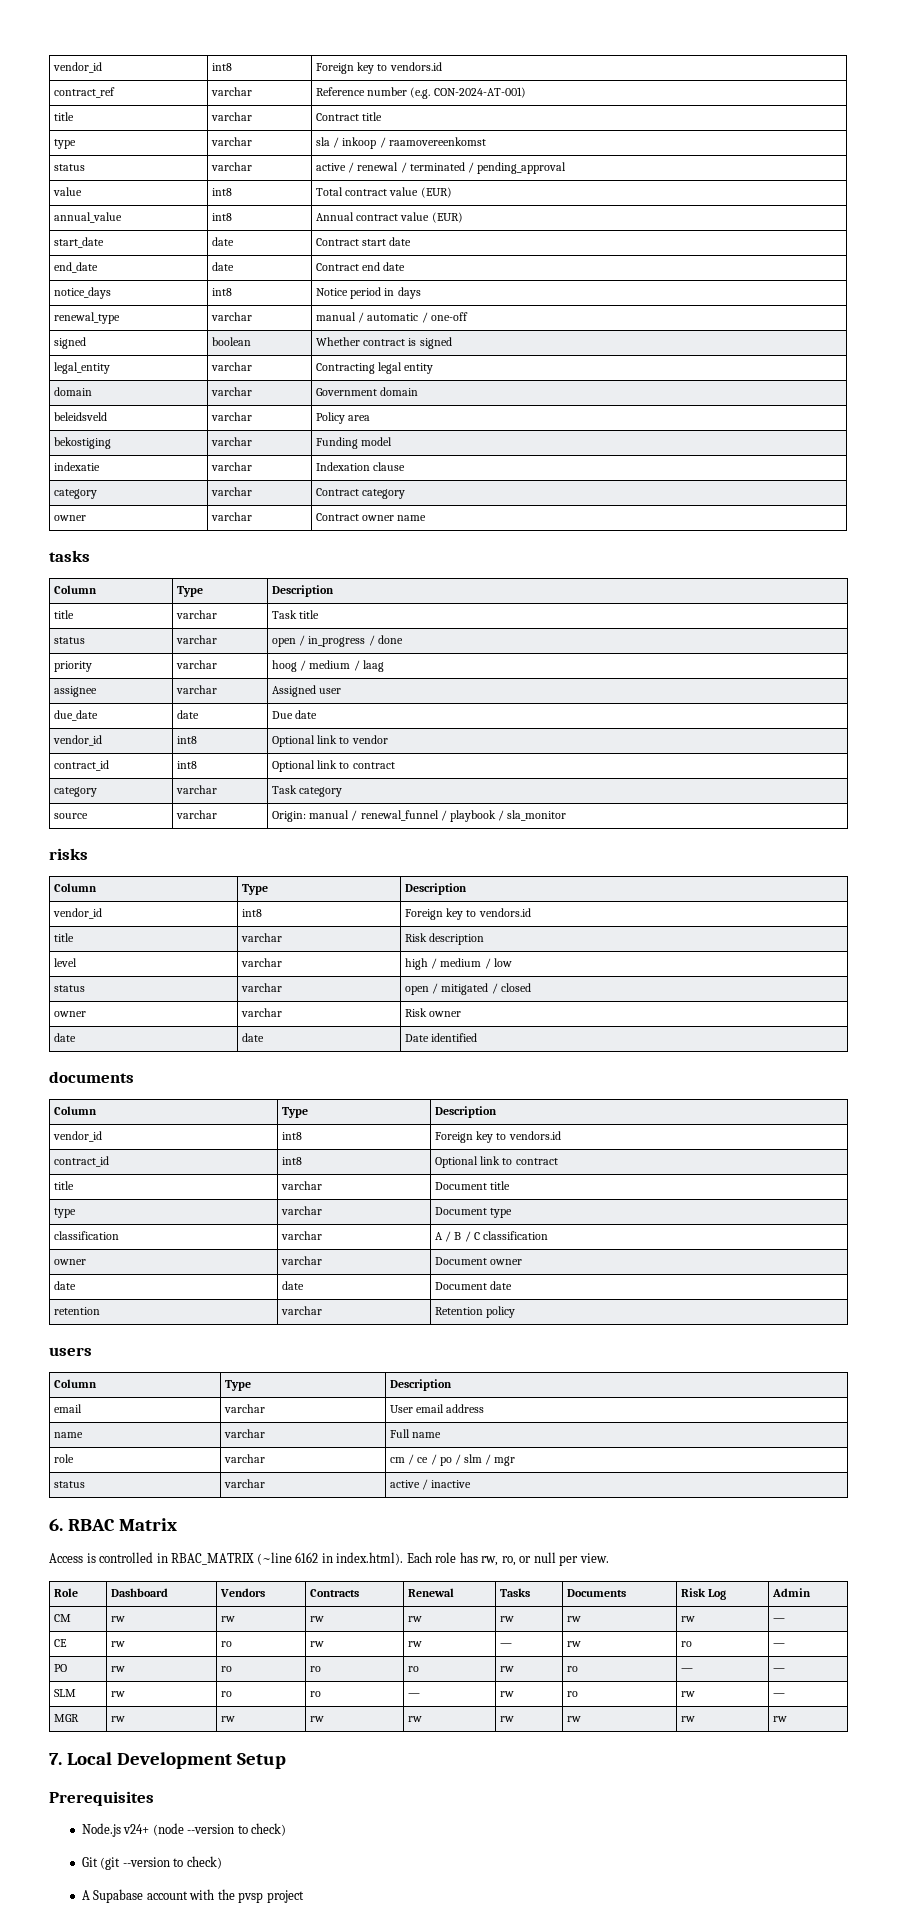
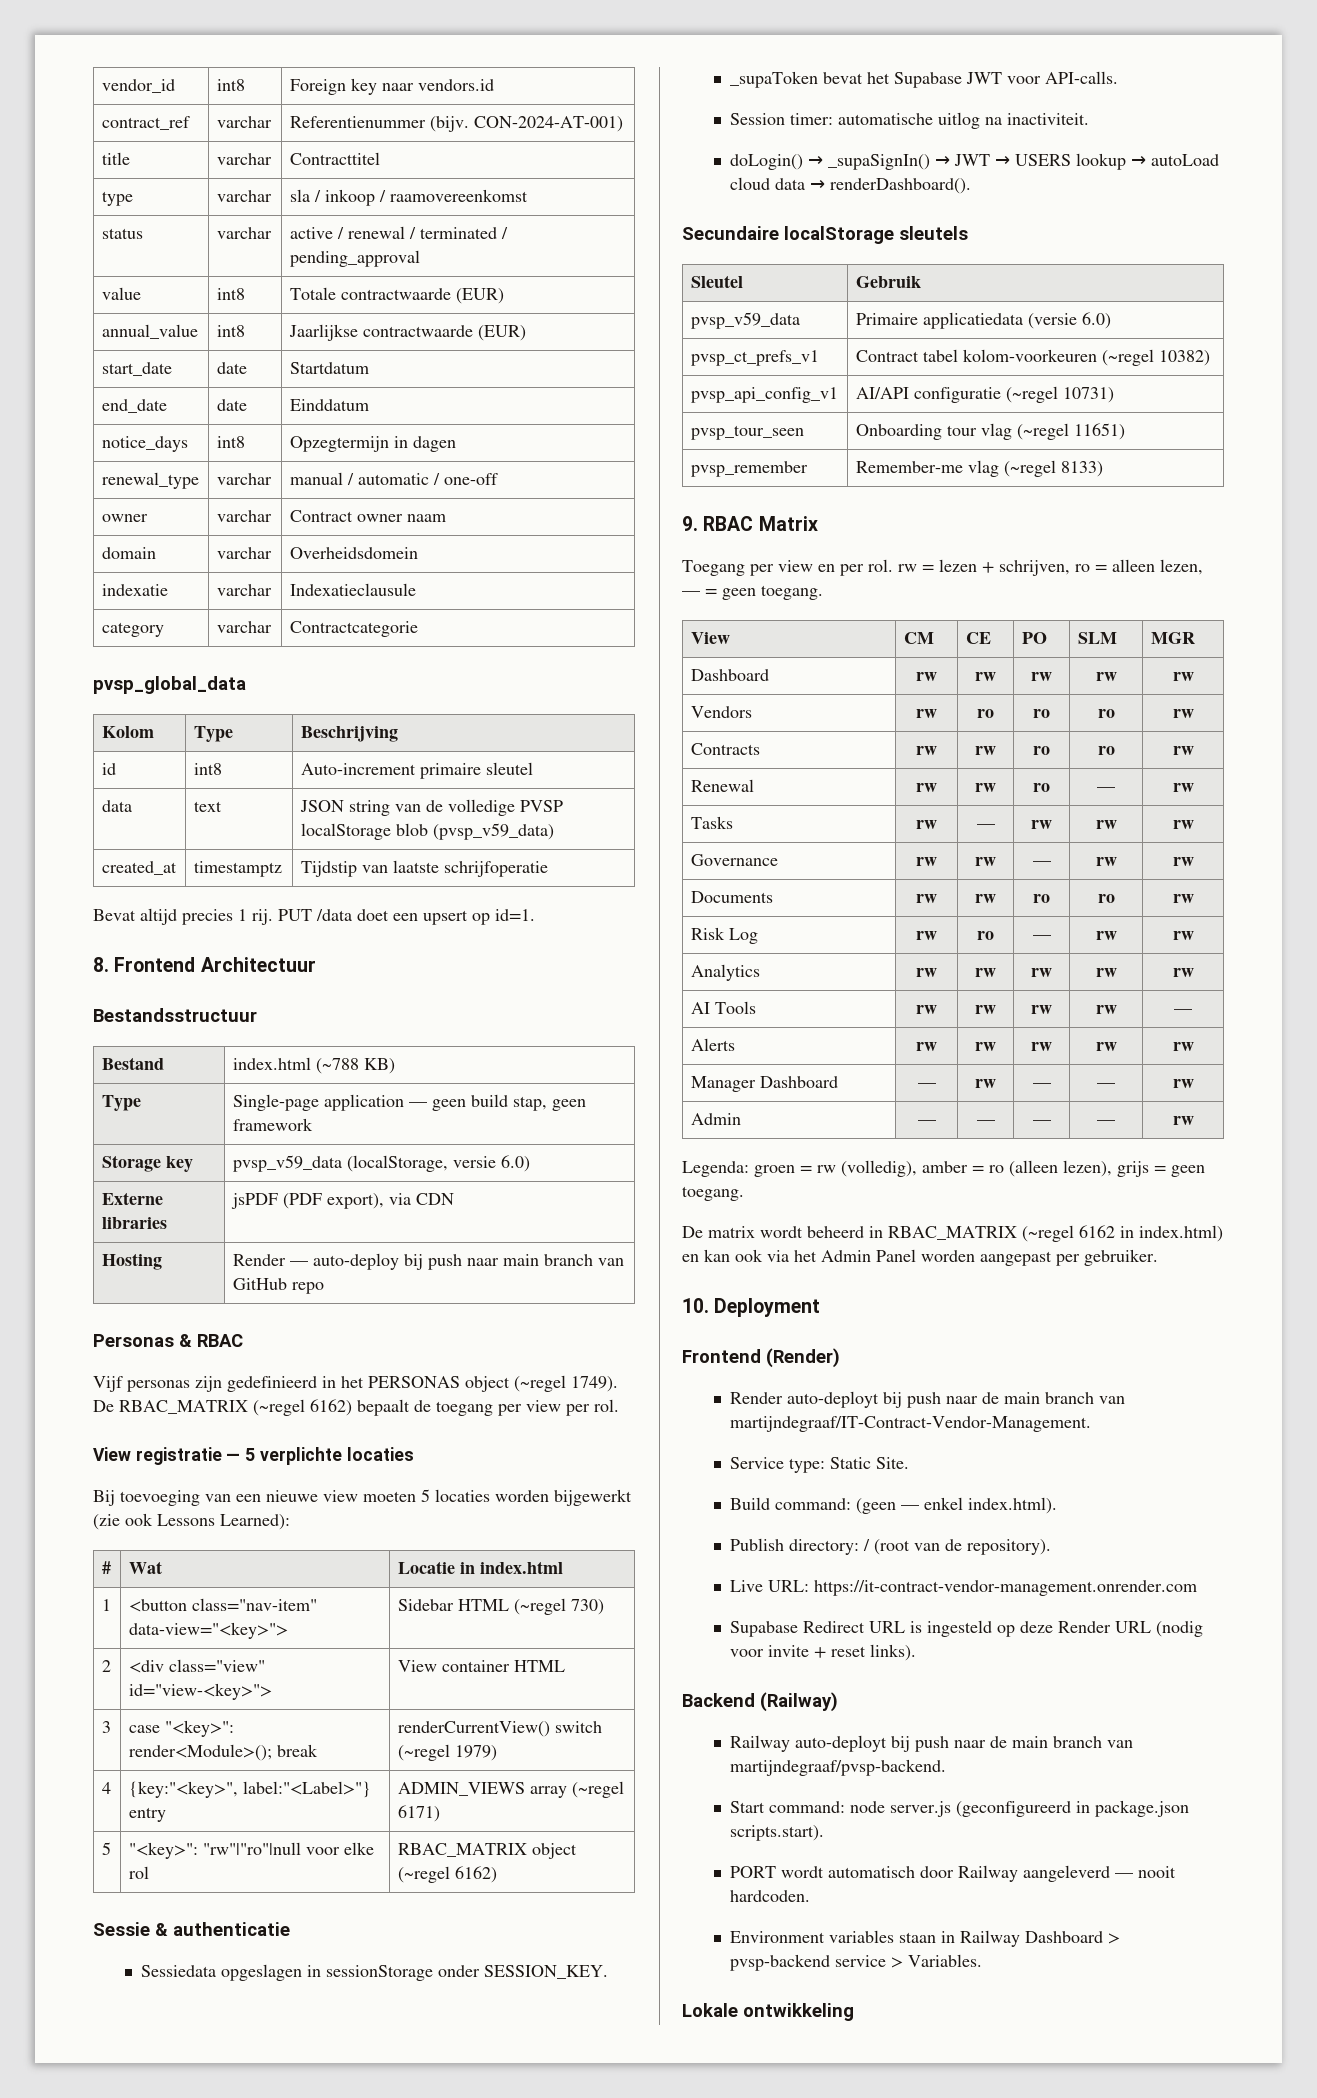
[53,62,103,73] [212,63,233,71] [316,62,388,74] vendor_id | int8 | Foreign key to -> [101,79,175,93] [216,79,245,91] [289,78,414,95] vendor_id | int8 | Foreign key naar
[316,87,431,99] Reference number (e.g. -> [289,116,469,132] Referentienummer (bijv.
[316,112,383,121] Contract title -> [289,152,380,165] Contracttitel
[316,187,419,196] Total contract value -> [289,287,451,300] Totale contractwaarde
[316,212,430,221] Annual contract value -> [288,324,473,341] Jaarlijkse contractwaarde
[316,237,412,246] Contract start date -> [289,362,369,374] Startdatum
[316,262,406,271] Contract end date -> [289,399,369,411] Einddatum
[316,287,421,299] Notice period in days -> [289,436,456,452] Opzegtermijn in dagen
[54,337,87,349] [212,337,252,346] [316,337,452,349] [54,362,111,374] [211,362,253,371] [316,362,434,374] [54,387,93,396] [211,387,253,396] [316,387,419,396] [54,412,108,421] [211,412,253,421] [316,412,371,424] [54,437,112,449] [211,437,253,446] [316,437,393,449] [54,462,101,471] [211,462,253,471] [316,462,406,471] [54,489,98,499] [211,487,253,496] [316,488,406,499] [54,515,87,521] [211,512,253,521] [316,513,427,521] [49,550,90,562] [54,585,98,594] [177,586,204,597] [272,585,335,597] [54,610,75,619] [176,610,218,619] [272,610,320,619] [54,637,86,644] [176,635,218,644] [272,635,403,647] [54,661,93,672] [176,660,218,669] [272,660,384,672] [54,686,98,697] [176,685,218,694] [272,685,342,697] [54,710,99,721] [177,710,200,719] [272,710,318,719] [53,735,103,746] [177,736,198,744] [272,735,388,747] [54,760,110,771] [177,761,198,769] [272,760,395,772] [54,787,98,797] [176,785,218,794] [272,785,343,797] [54,813,89,819] [176,810,218,819] [272,810,566,822] [49,848,88,860] [54,883,98,892] [242,884,269,895] [405,883,468,895] [53,908,103,919] [242,909,263,917] [405,908,531,920] [54,933,75,942] [241,933,283,942] [405,933,485,945] [54,958,78,967] [241,958,283,967] [405,958,512,970] [54,985,86,992] [241,983,283,992] [405,983,531,995] [54,1011,87,1017] [241,1008,283,1017] [405,1008,462,1017] [54,1033,77,1042] [242,1033,265,1042] [405,1033,478,1042] [49,1071,134,1083] [54,1106,98,1115] [282,1107,309,1118] [435,1106,498,1118] [53,1131,103,1142] [282,1132,303,1140] [435,1131,561,1143] [54,1156,110,1167] [282,1157,303,1165] [435,1156,558,1168] [54,1181,75,1190] [281,1181,323,1190] [435,1181,511,1190] [54,1208,77,1218] [281,1206,323,1215] [435,1207,513,1218] [54,1231,120,1240] [281,1231,323,1240] [435,1231,548,1242] [54,1259,87,1265] [281,1256,323,1265] [435,1257,523,1265] [54,1281,77,1290] [282,1281,305,1290] [435,1281,513,1290] [54,1307,101,1315] [281,1306,323,1315] [435,1306,516,1318] [49,1347,92,1356] [54,1379,98,1388] [225,1380,252,1391] [390,1379,453,1391] [54,1404,83,1413] [224,1404,266,1413] [390,1404,485,1413] [54,1432,84,1438] [224,1429,266,1438] [390,1429,442,1438] [54,1454,75,1463] [224,1454,266,1463] [390,1454,516,1466] [54,1481,86,1488] [224,1479,266,1488] [390,1479,472,1490] [49,1518,177,1531] [49,1552,609,1566] [54,1588,79,1597] [111,1588,169,1597] [220,1588,266,1597] [310,1589,360,1597] [408,1588,455,1597] [500,1588,531,1597] [567,1589,627,1597] [681,1588,727,1600] [772,1588,812,1597] [54,1614,72,1622] [111,1616,126,1622] [221,1616,236,1622] [310,1616,325,1622] [408,1616,423,1622] [500,1616,515,1622] [567,1616,582,1622] [681,1616,696,1622] [773,1618,786,1622] [54,1639,68,1647] [111,1641,126,1647] [221,1641,233,1647] [310,1641,325,1647] [408,1641,423,1647] [500,1643,513,1647] [567,1641,582,1647] [681,1641,693,1647] [773,1643,786,1647] [54,1664,68,1672] [111,1666,126,1672] [221,1666,233,1672] [310,1666,322,1672] [408,1666,420,1672] [500,1666,515,1672] [567,1666,579,1672] [681,1668,694,1672] [773,1668,786,1672] [54,1689,77,1697] [111,1691,126,1697] [221,1691,233,1697] [310,1691,322,1697] [408,1693,421,1697] [500,1691,515,1697] [567,1691,579,1697] [681,1691,696,1697] [773,1693,786,1697] [54,1714,80,1722] [111,1716,126,1722] [221,1716,236,1722] [310,1716,325,1722] [408,1716,423,1722] [500,1716,515,1722] [567,1716,582,1722] [681,1716,696,1722] [773,1716,788,1722] [49,1752,286,1769] [49,1791,154,1806] [81,1823,287,1837] [81,1856,222,1870] [81,1889,304,1903] signed | boolean | Whether contract is signed // legal_entity | varchar | Contracting legal entity // domain | varchar | Government domain // beleidsveld | varchar | Policy area // bekostiging | varchar | Funding model // indexatie | varchar | Indexation clause // category | varchar | Contract category // owner | varchar | Contract owner name // tasks // Column | Type | Description // title | varchar | Task title // status | varchar | open / in_progress / done // priority | varchar | hoog / medium / laag // assignee | varchar | Assigned user // due_date | date | Due date // vendor_id | int8 | Optional link to vendor // contract_id | int8 | Optional link to contract // category | varchar | Task category // source | varchar | Origin: manual / renewal_funnel / playbook / sla_monitor // risks // Column | Type | Description // vendor_id | int8 | Foreign key to vendors.id // title | varchar | Risk description // level | varchar | high / medium / low // status | varchar | open / mitigated / closed // owner | varchar | Risk owner // date | date | Date identified // documents // Column | Type | Description // vendor_id | int8 | Foreign key to vendors.id // contract_id | int8 | Optional link to contract // title | varchar | Document title // type | varchar | Document type // classification | varchar | A / B / C classification // owner | varchar | Document owner // date | date | Document date // retention | varchar | Retention policy // users // Column | Type | Description // email | varchar | User email address // name | varchar | Full name // role | varchar | cm / ce / po / slm / mgr // status | varchar | active / inactive // 6. RBAC Matrix // Access is controlled in RBAC_MATRIX (~line 6162 in index.html). Each role has rw, ro, or null per view. // Role | Dashboard | Vendors | Contracts | Renewal | Tasks | Documents | Risk Log | Admin // CM | rw | rw | rw | rw | rw | rw | rw | — // CE | rw | ro | rw | rw | — | rw | ro | — // PO | rw | ro | ro | ro | rw | ro | — | — // SLM | rw | ro | ro | — | rw | ro | rw | — // MGR | rw | rw | rw | rw | rw | rw | rw | rw // 7. Local Development Setup // Prerequisites // Node.js v24+ (node --version to check) // Git (git --version to check) // A Supabase account with the pvsp project -> [101,514,148,522] [216,510,272,522] [289,510,446,522] [101,547,156,559] [216,547,272,559] [289,547,418,559] [101,584,168,596] [216,584,272,596] [289,583,416,596] [101,622,164,637] [216,621,272,633] [289,621,418,637] [93,676,246,694] [101,726,154,738] [193,726,233,742] [300,726,398,742] [101,763,116,775] [193,763,222,775] [300,762,533,779] [101,800,132,812] [193,801,222,812] [299,799,563,816] [300,823,554,840] [101,861,177,875] [193,861,282,877] [300,860,548,877] [93,908,535,925] [93,957,316,972] [93,1008,257,1022] [101,1057,164,1070] [232,1057,395,1074] [101,1095,141,1111] [232,1094,586,1111] [232,1118,313,1131] [101,1155,193,1172] [232,1155,530,1172] [101,1192,163,1205] [101,1217,167,1229] [230,1193,454,1209] [101,1253,162,1270] [232,1253,624,1270] [232,1278,324,1294] [93,1334,243,1347] [93,1375,618,1392] [93,1399,619,1416] [93,1447,414,1465] [93,1489,632,1506] [93,1513,290,1530] [101,1561,111,1574] [128,1561,162,1574] [397,1561,563,1574] [101,1599,111,1611] [128,1598,317,1612] [128,1622,288,1639] [397,1598,604,1615] [101,1660,111,1672] [128,1659,265,1673] [128,1683,272,1700] [397,1660,565,1672] [101,1721,111,1733] [128,1720,234,1737] [128,1744,318,1761] [397,1721,602,1737] [397,1744,497,1761] [101,1782,111,1794] [128,1781,371,1798] [128,1807,166,1822] [397,1781,624,1798] [397,1805,440,1822] [101,1842,111,1855] [128,1842,374,1859] [128,1866,149,1879] [397,1843,577,1859] [397,1866,497,1883] [93,1922,290,1936] [140,1964,608,1981] [729,71,1118,88] [729,112,1089,129] [729,153,1219,170] [729,177,971,194] [682,226,968,244] [690,275,743,288] [855,276,921,288] [690,312,800,329] [855,312,1111,329] [690,350,819,366] [855,349,1210,366] [690,387,838,403] [855,386,1114,403] [690,425,804,440] [855,423,1125,440] [690,461,808,477] [855,460,1103,477] [682,516,818,531] [682,559,1203,576] [682,585,823,600] [690,632,730,644] [903,632,934,644] [965,632,991,644] [1021,632,1047,644] [1077,632,1117,644] [1150,632,1195,644] [690,669,769,681] [916,672,937,681] [975,672,996,681] [1031,672,1052,681] [1095,672,1117,681] [1172,672,1194,681] [690,706,752,718] [916,709,937,718] [977,709,994,718] [1033,709,1050,718] [1097,709,1115,718] [1172,709,1194,718] [690,743,760,755] [916,746,937,755] [975,746,996,755] [1033,746,1050,755] [1097,746,1115,755] [1172,746,1194,755] [690,779,754,792] [916,783,937,792] [975,783,996,792] [1033,783,1050,792] [1097,787,1115,792] [1172,783,1194,792] [690,816,733,829] [916,820,937,829] [976,824,995,829] [1031,820,1052,829] [1095,820,1117,829] [1172,820,1194,829] [690,854,778,866] [916,857,937,866] [975,857,996,866] [1032,861,1051,866] [1095,857,1117,866] [1172,857,1194,866] [690,891,773,903] [916,894,937,903] [975,894,996,903] [1033,894,1050,903] [1097,894,1115,903] [1172,894,1194,903] [690,927,758,944] [916,931,937,940] [977,931,994,940] [1032,935,1051,940] [1095,931,1117,940] [1172,931,1194,940] [690,964,760,981] [916,968,937,977] [975,968,996,977] [1031,968,1052,977] [1095,968,1117,977] [1172,968,1194,977] [690,1001,756,1014] [916,1005,937,1014] [975,1005,996,1014] [1031,1005,1052,1014] [1095,1005,1117,1014] [1174,1009,1192,1014] [690,1038,735,1051] [916,1042,937,1051] [975,1042,996,1051] [1031,1042,1052,1051] [1095,1042,1117,1051] [1172,1042,1194,1051] [690,1076,838,1092] [917,1083,936,1088] [975,1079,996,1088] [1032,1083,1051,1088] [1097,1083,1115,1088] [1172,1079,1194,1088] [690,1113,741,1125] [917,1120,936,1125] [976,1120,995,1125] [1032,1120,1051,1125] [1097,1120,1115,1125] [1172,1116,1194,1125] [682,1160,1205,1177] [682,1186,744,1201] [682,1225,1223,1242] [682,1249,1158,1266] [682,1298,821,1317] [682,1348,840,1368] [729,1391,1125,1408] [729,1416,1091,1432] [729,1457,909,1473] [729,1497,1057,1514] [729,1538,1051,1555] [729,1580,1197,1596] [729,1620,1203,1637] [729,1644,916,1661] [682,1692,838,1712] [729,1735,1133,1752] [729,1759,946,1776] [729,1800,1189,1817] [729,1825,824,1841] [729,1865,1176,1882] [729,1890,810,1902] [729,1930,1120,1947] [729,1954,982,1971] [682,2003,854,2021] owner | varchar | Contract owner naam // domain | varchar | Overheidsdomein // indexatie | varchar | Indexatieclausule // category | varchar | Contractcategorie // pvsp_global_data // Kolom | Type | Beschrijving // id | int8 | Auto-increment primaire sleutel // data | text | JSON string van de volledige PVSP localStorage blob (pvsp_v59_data) // created_at | timestamptz | Tijdstip van laatste schrijfoperatie // Bevat altijd precies 1 rij. PUT /data doet een upsert op id=1. // 8. Frontend Architectuur // Bestandsstructuur // Bestand | index.html (~788 KB) // Type | Single-page application — geen build stap, geen framework // Storage key | pvsp_v59_data (localStorage, versie 6.0) // Externe libraries | jsPDF (PDF export), via CDN // Hosting | Render — auto-deploy bij push naar main branch van GitHub repo // Personas & RBAC // Vijf personas zijn gedefinieerd in het PERSONAS object (~regel 1749). De RBAC_MATRIX (~regel 6162) bepaalt de toegang per view per rol. // View registratie — 5 verplichte locaties // Bij toevoeging van een nieuwe view moeten 5 locaties worden bijgewerkt (zie ook Lessons Learned): // # | Wat | Locatie in index.html // 1 | <button class="nav-item" data-view="<key>"> | Sidebar HTML (~regel 730) // 2 | <div class="view" id="view-<key>"> | View container HTML // 3 | case "<key>": render<Module>(); break | renderCurrentView() switch (~regel 1979) // 4 | {key:"<key>", label:"<Label>"} entry | ADMIN_VIEWS array (~regel 6171) // 5 | "<key>": "rw"|"ro"|null voor elke rol | RBAC_MATRIX object (~regel 6162) // Sessie & authenticatie // Sessiedata opgeslagen in sessionStorage onder SESSION_KEY. // _supaToken bevat het Supabase JWT voor API-calls. // Session timer: automatische uitlog na inactiviteit. // doLogin() → _supaSignIn() → JWT → USERS lookup → autoLoad cloud data → renderDashboard(). // Secundaire localStorage sleutels // Sleutel | Gebruik // pvsp_v59_data | Primaire applicatiedata (versie 6.0) // pvsp_ct_prefs_v1 | Contract tabel kolom-voorkeuren (~regel 10382) // pvsp_api_config_v1 | AI/API configuratie (~regel 10731) // pvsp_tour_seen | Onboarding tour vlag (~regel 11651) // pvsp_remember | Remember-me vlag (~regel 8133) // 9. RBAC Matrix // Toegang per view en per rol. rw = lezen + schrijven, ro = alleen lezen, — = geen toegang. // View | CM | CE | PO | SLM | MGR // Dashboard | rw | rw | rw | rw | rw // Vendors | rw | ro | ro | ro | rw // Contracts | rw | rw | ro | ro | rw // Renewal | rw | rw | ro | — | rw // Tasks | rw | — | rw | rw | rw // Governance | rw | rw | — | rw | rw // Documents | rw | rw | ro | ro | rw // Risk Log | rw | ro | — | rw | rw // Analytics | rw | rw | rw | rw | rw // AI Tools | rw | rw | rw | rw | — // Alerts | rw | rw | rw | rw | rw // Manager Dashboard | — | rw | — | — | rw // Admin | — | — | — | — | rw // Legenda: groen = rw (volledig), amber = ro (alleen lezen), grijs = geen toegang. // De matrix wordt beheerd in RBAC_MATRIX (~regel 6162 in index.html) en kan ook via het Admin Panel worden aangepast per gebruiker. // 10. Deployment // Frontend (Render) // Render auto-deployt bij push naar de main branch van martijndegraaf/IT-Contract-Vendor-Management. // Service type: Static Site. // Build command: (geen — enkel index.html). // Publish directory: / (root van de repository). // Live URL: https://it-contract-vendor-management.onrender.com // Supabase Redirect URL is ingesteld op deze Render URL (nodig voor invite + reset links). // Backend (Railway) // Railway auto-deployt bij push naar de main branch van martijndegraaf/pvsp-backend. // Start command: node server.js (geconfigureerd in package.json scripts.start). // PORT wordt automatisch door Railway aangeleverd — nooit hardcoden. // Environment variables staan in Railway Dashboard > pvsp-backend service > Variables. // Lokale ontwikkeling

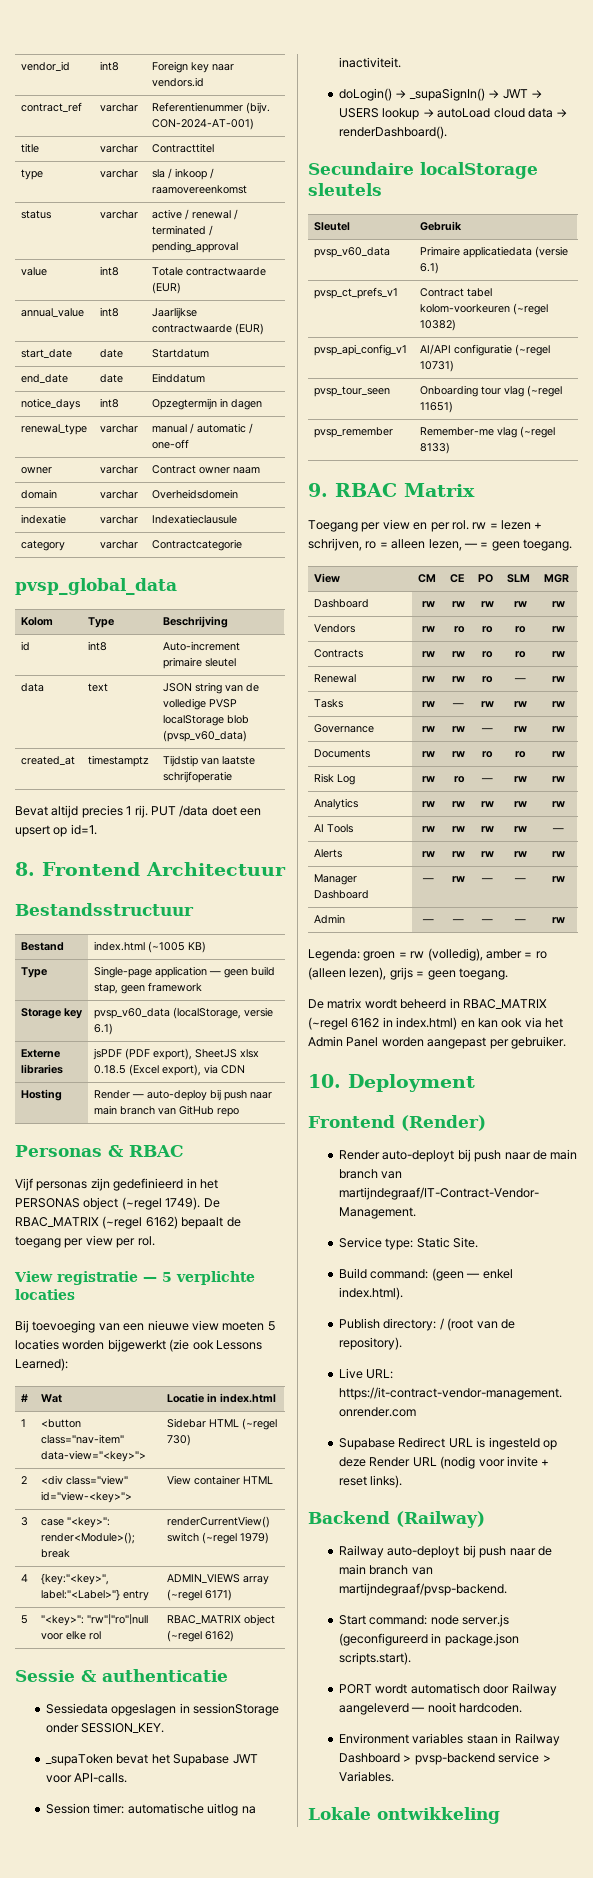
[432,823,554,840] (pvsp_v59_data) -> [163,730,248,742] (pvsp_v60_data)
[315,1058,359,1074] (~788 -> [148,941,186,953] (~1005
[232,1155,342,1172] pvsp_v59_data -> [94,1008,171,1019] pvsp_v60_data
[500,1155,530,1172] 6.0) -> [94,1023,114,1035] 6.1)
(384, 1201) none -> [195,1049,260,1058] [94,1064,202,1076] SheetJS xlsx 0.18.5 (Excel export),
[690,312,800,329] pvsp_v59_data -> [314,247,391,258] pvsp_v60_data
[1081,312,1111,329] 6.0) -> [420,262,440,274] 6.1)

